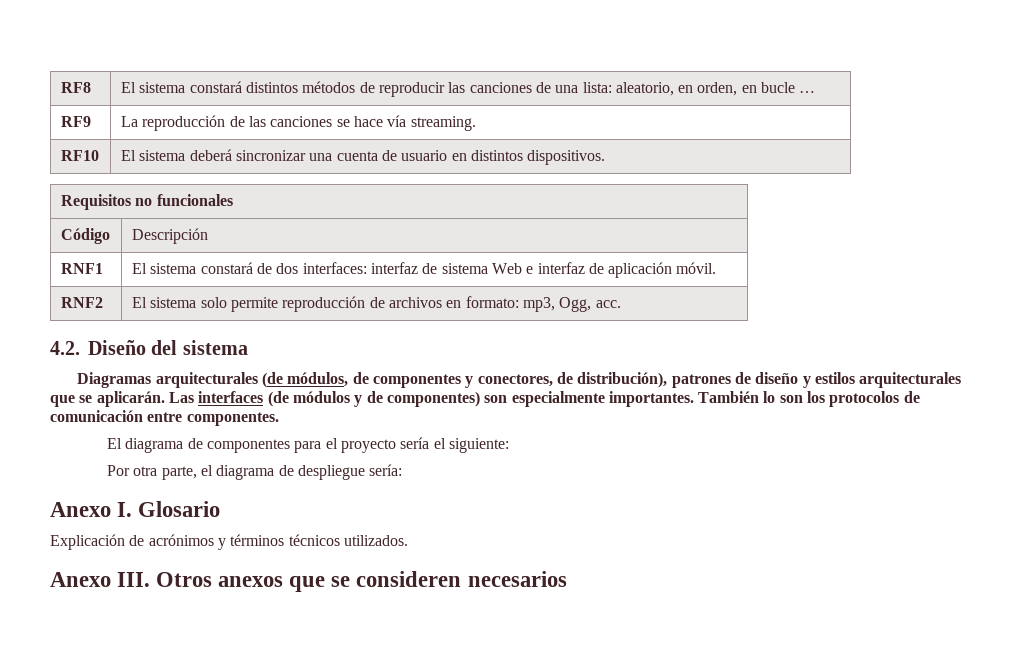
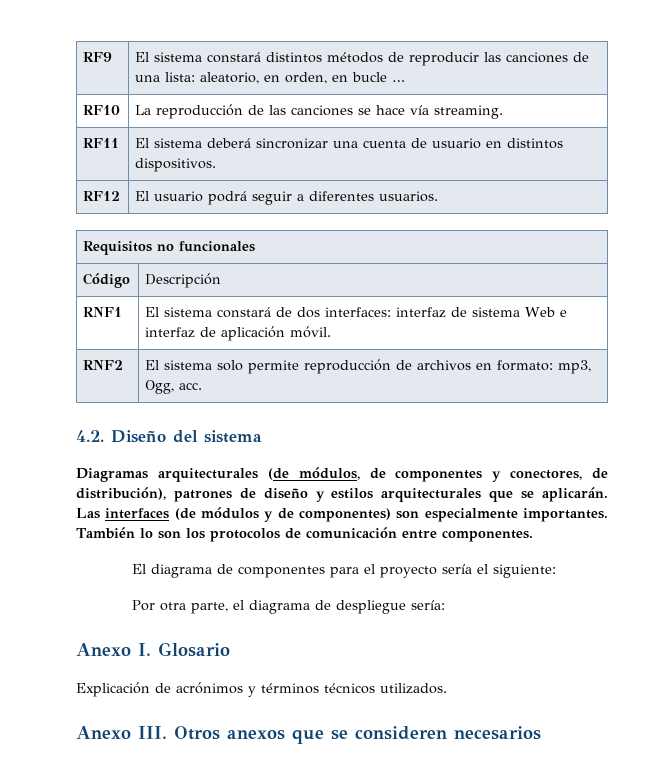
[60,82,91,93] RF8 -> [83,52,113,62] RF9
[60,116,91,127] RF9 -> [83,105,121,115] RF10
[60,150,99,161] RF10 -> [83,138,120,148] RF11
(606, 157) none -> [83,191,121,201] [135,191,439,205] // RF12 | El usuario podrá seguir a diferentes usuarios.

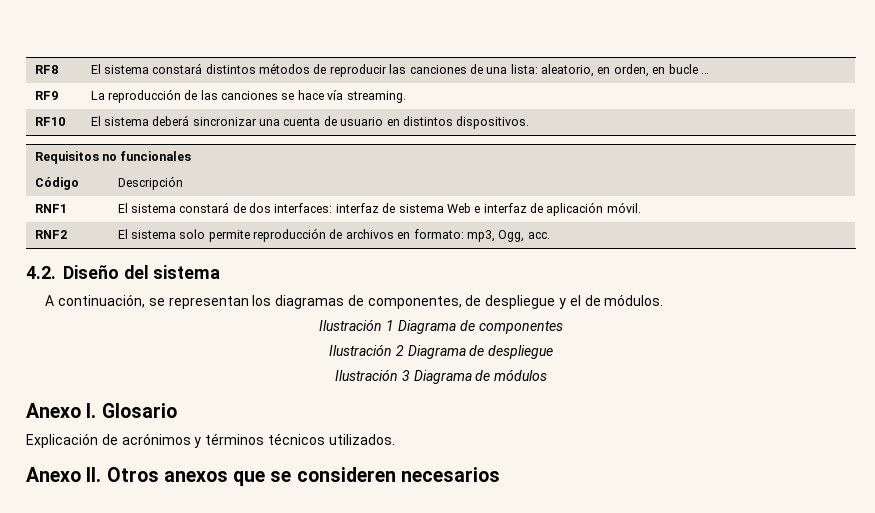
[83,52,113,62] RF9 -> [34,65,58,74] RF8
[83,105,121,115] RF10 -> [34,91,58,100] RF9
[83,138,120,148] RF11 -> [34,117,65,126] RF10
[83,191,121,201] [135,191,439,205] // RF12 | El usuario podrá seguir a diferentes usuarios. -> (530, 122) none
[76,467,608,482] [76,487,609,502] [76,507,608,522] [76,527,533,542] [132,564,557,578] [132,600,446,614] Diagramas arquitecturales (de módulos, de componentes y conectores, de distribución), patrones de diseño y estilos arquitecturales que se aplicarán. Las interfaces (de módulos y de componentes) son especialmente importantes. También lo son los protocolos de comunicación entre componentes. // El diagrama de componentes para el proyecto sería el siguiente: // Por otra parte, el diagrama de despliegue sería: -> [45,294,664,309] [319,319,563,334] [328,344,554,359] [334,369,548,384] A continuación, se representan los diagramas de componentes, de despliegue y el de módulos. // Ilustración 1 Diagrama de componentes // Ilustración 2 Diagrama de despliegue // Ilustración 3 Diagrama de módulos
[138,726,167,739] III. -> [86,467,102,482] II.

